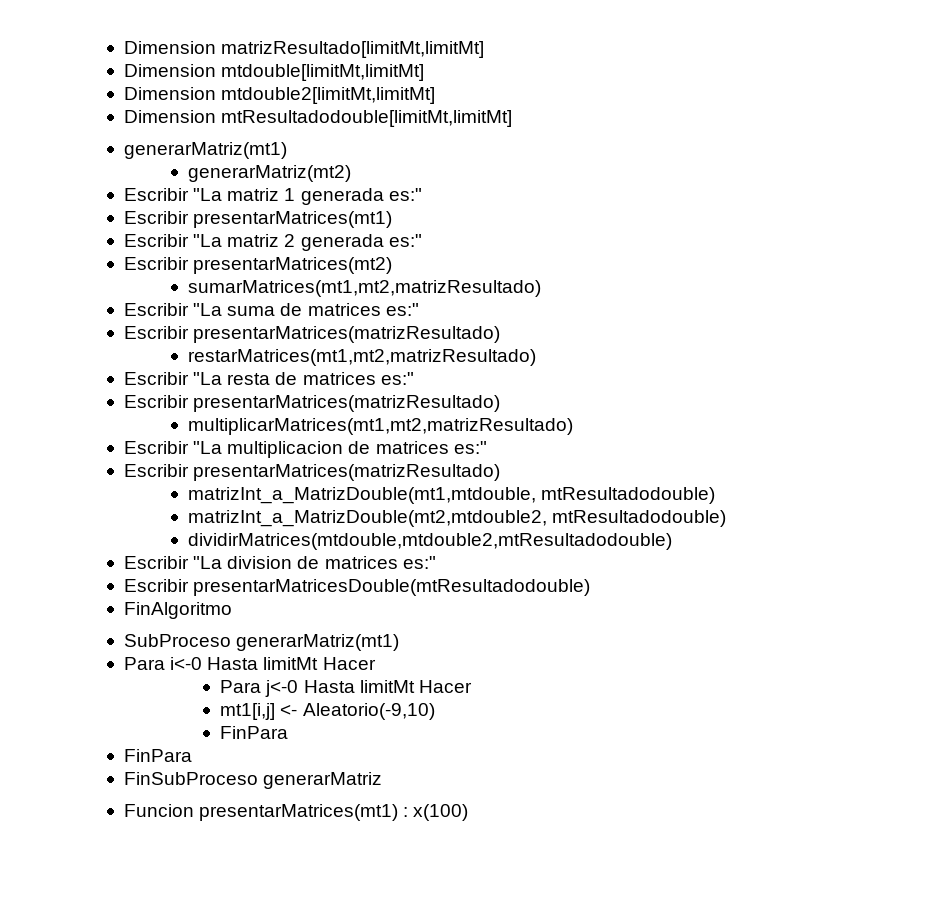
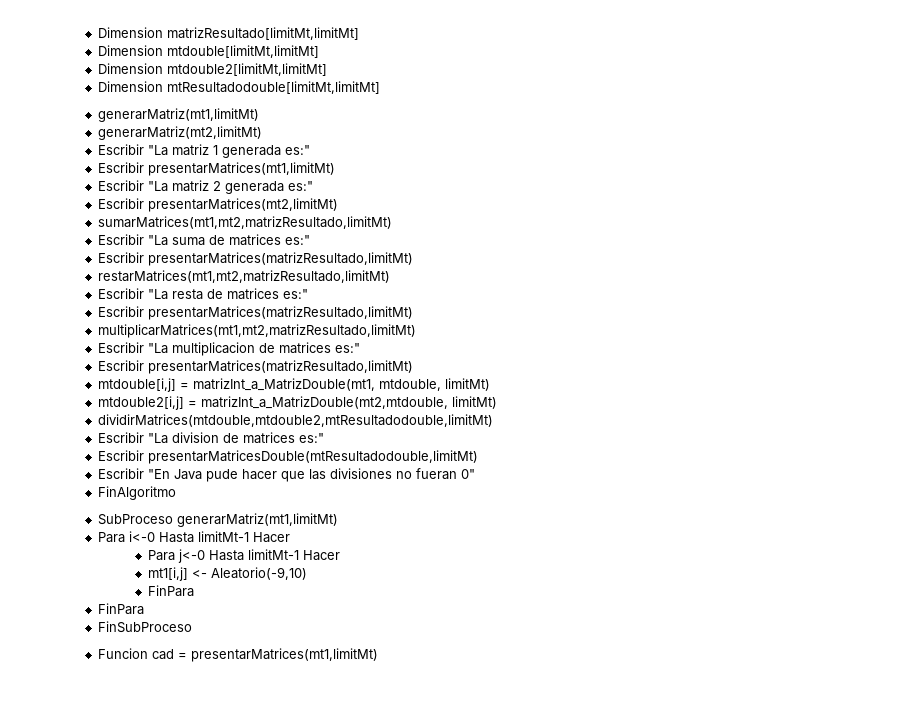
[124,142,288,159] [188,165,352,182] generarMatriz(mt1) // generarMatriz(mt2) -> [97,108,259,122] [97,126,262,140] generarMatriz(mt1,limitMt) // generarMatriz(mt2,limitMt)
[193,211,393,228] presentarMatrices(mt1) -> [147,162,335,176] presentarMatrices(mt1,limitMt)
[193,257,393,274] [188,280,542,297] presentarMatrices(mt2) // sumarMatrices(mt1,mt2,matrizResultado) -> [147,198,338,212] [97,216,392,229] presentarMatrices(mt2,limitMt) // sumarMatrices(mt1,mt2,matrizResultado,limitMt)
[193,326,501,343] [188,349,537,366] presentarMatrices(matrizResultado) // restarMatrices(mt1,mt2,matrizResultado) -> [147,252,413,266] [97,270,390,283] presentarMatrices(matrizResultado,limitMt) // restarMatrices(mt1,mt2,matrizResultado,limitMt)
[193,395,501,412] [188,418,574,435] presentarMatrices(matrizResultado) // multiplicarMatrices(mt1,mt2,matrizResultado) -> [147,306,413,320] [97,324,416,338] presentarMatrices(matrizResultado,limitMt) // multiplicarMatrices(mt1,mt2,matrizResultado,limitMt)
[193,464,501,481] [188,487,716,504] [188,510,727,527] [188,533,673,550] presentarMatrices(matrizResultado) // matrizInt_a_MatrizDouble(mt1,mtdouble, mtResultadodouble) // matrizInt_a_MatrizDouble(mt2,mtdouble2, mtResultadodouble) // dividirMatrices(mtdouble,mtdouble2,mtResultadodouble) -> [147,360,413,374] [97,378,490,392] [97,396,497,410] [97,414,493,427] presentarMatrices(matrizResultado,limitMt) // mtdouble[i,j] = matrizInt_a_MatrizDouble(mt1, mtdouble, limitMt) // mtdouble2[i,j] = matrizInt_a_MatrizDouble(mt2,mtdouble, limitMt) // dividirMatrices(mtdouble,mtdouble2,mtResultadodouble,limitMt)
[193,579,591,596] presentarMatricesDouble(mtResultadodouble) -> [147,450,478,464] [97,468,475,482] presentarMatricesDouble(mtResultadodouble,limitMt) // Escribir "En Java pude hacer que las divisiones no fueran 0"
[236,634,400,651] generarMatriz(mt1) -> [176,513,338,527] generarMatriz(mt1,limitMt)
[263,657,319,670] limitMt -> [197,531,249,542] limitMt-1
[359,680,415,693] limitMt -> [247,549,299,560] limitMt-1
[263,772,383,789] generarMatriz -> (192, 627) none
[199,804,469,821] presentarMatrices(mt1) : x(100) -> [151,648,378,662] cad = presentarMatrices(mt1,limitMt)

